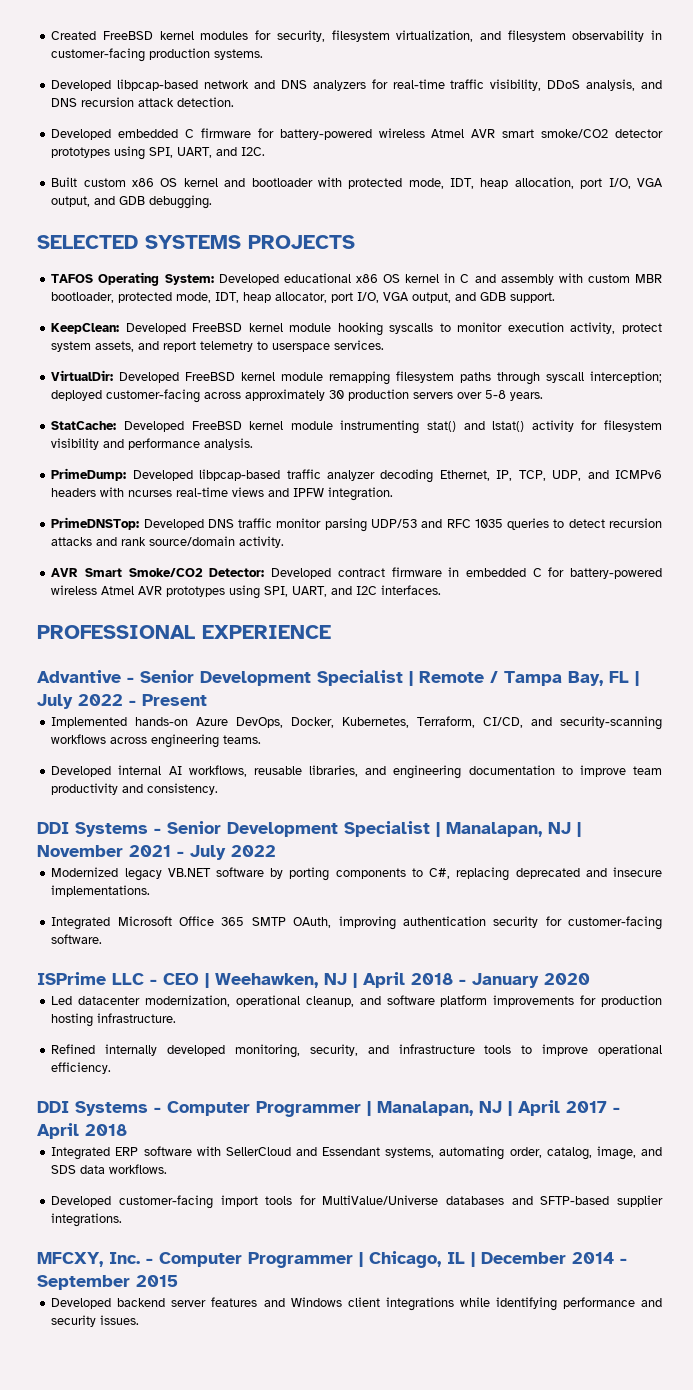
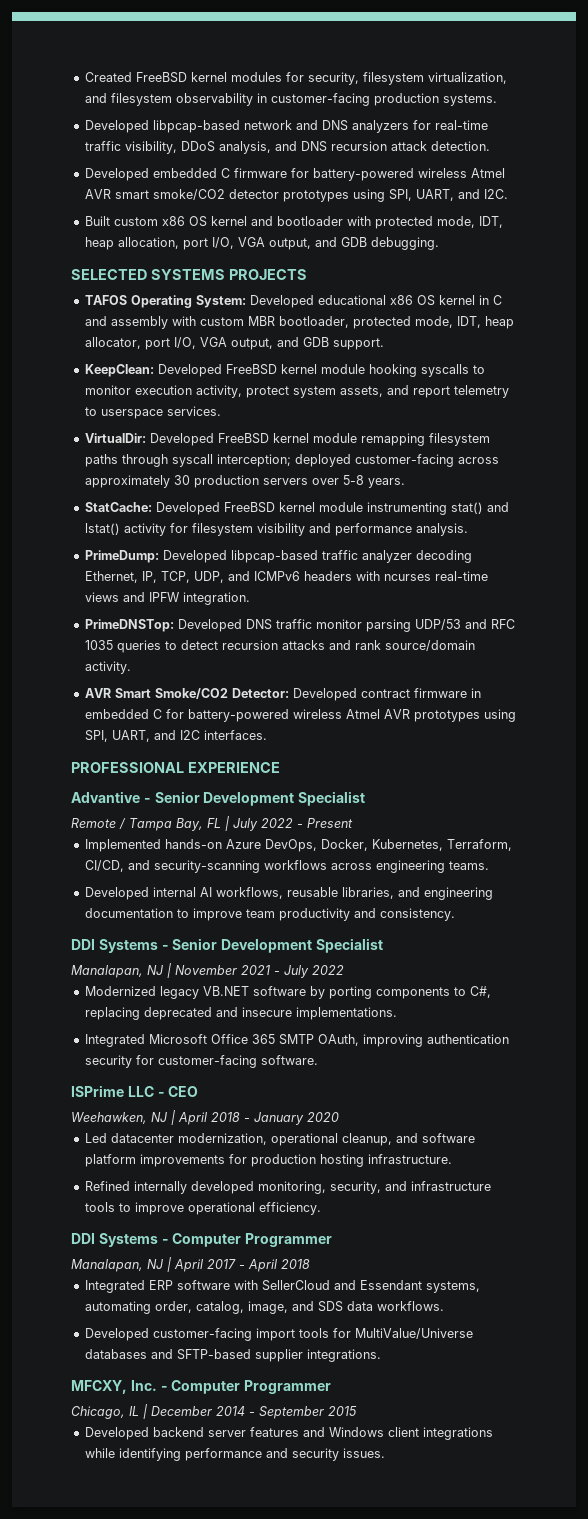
[409,671,413,686] | -> (366, 798) //
[436,822,440,837] | -> (383, 945) //
[205,973,209,988] | -> (199, 1091) //
[367,1101,371,1116] | -> (333, 1240) //
[359,1252,363,1267] | -> (332, 1387) //

